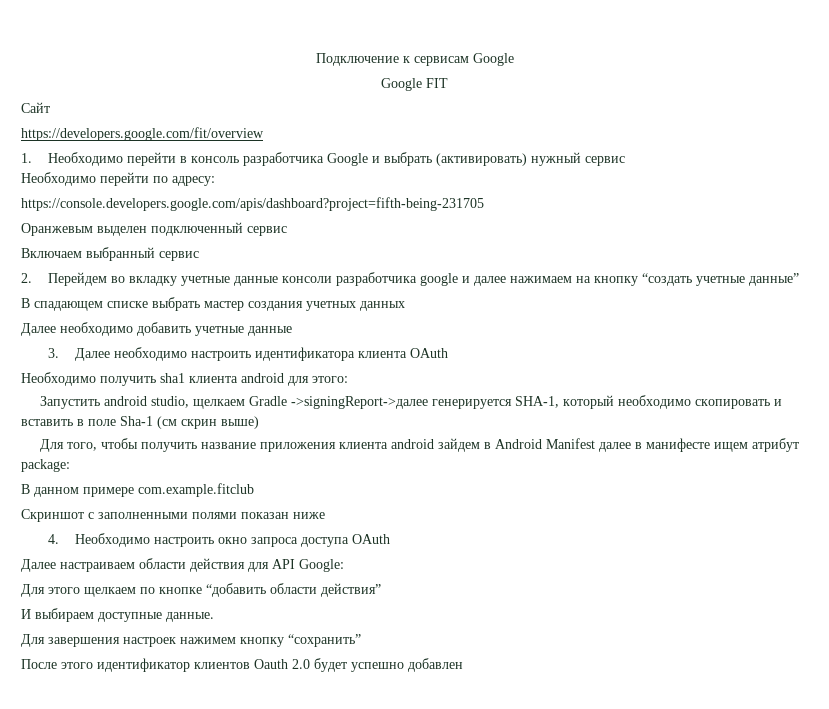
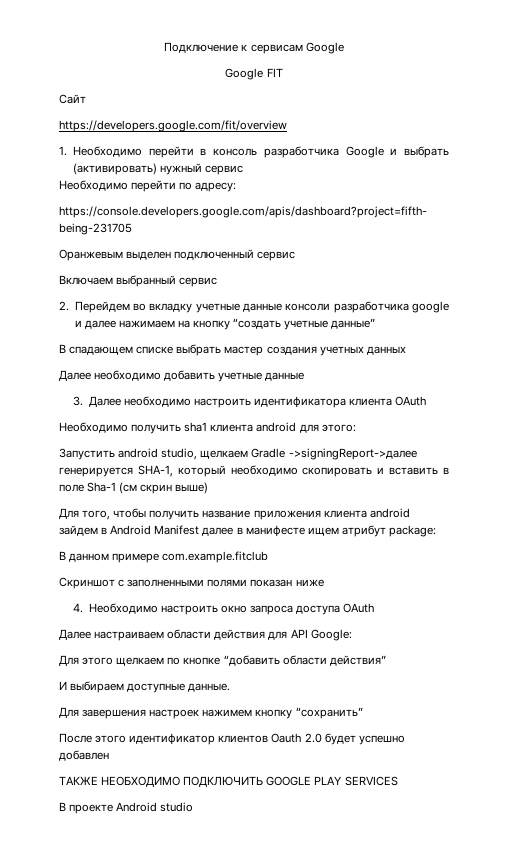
(463, 665) none -> [59,776,398,787] [59,802,194,814] // ТАКЖЕ НЕОБХОДИМО ПОДКЛЮЧИТЬ GOOGLE PLAY SERVICES // В проекте Android studio

